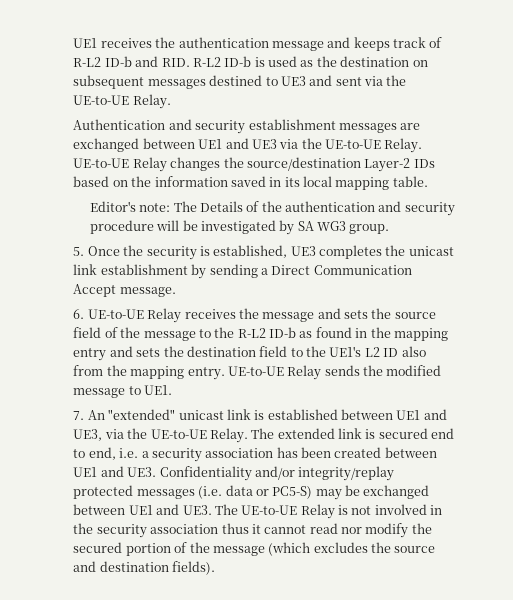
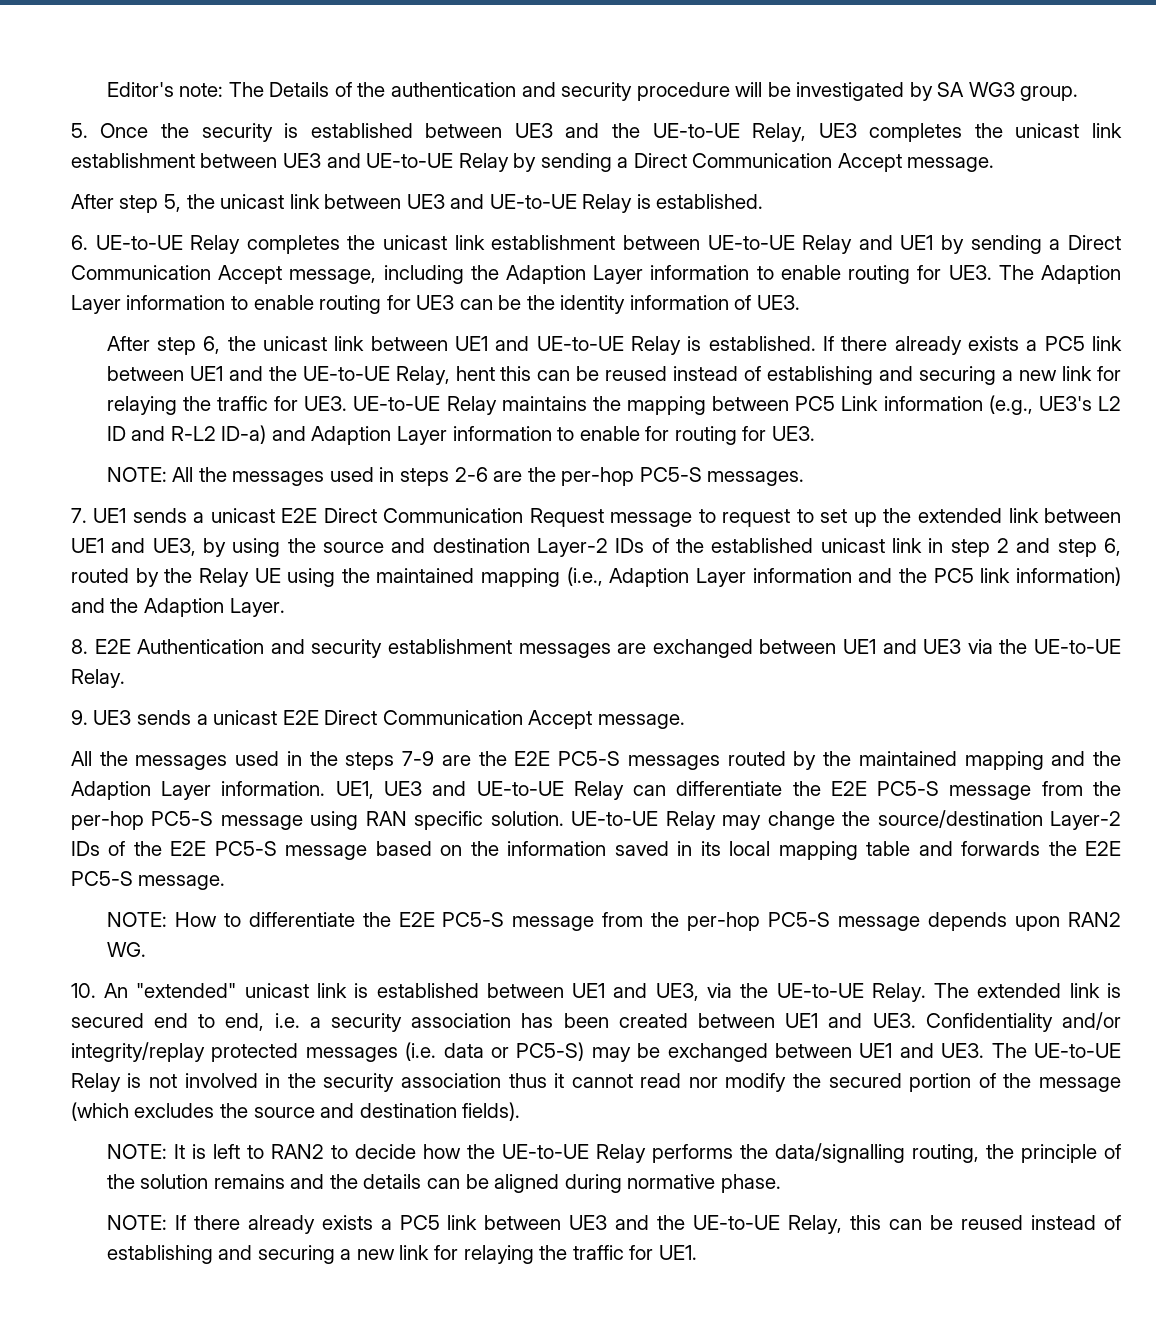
[73,37,443,51] [73,56,428,67] [73,75,407,89] [73,94,171,109] [73,119,421,134] [73,138,423,153] [73,157,435,172] [73,176,428,190] UE1 receives the authentication message and keeps track of R-L2 ID-b and RID. R-L2 ID-b is used as the destination on subsequent messages destined to UE3 and sent via the UE-to-UE Relay. // Authentication and security establishment messages are exchanged between UE1 and UE3 via the UE-to-UE Relay. UE-to-UE Relay changes the source/destination Layer-2 IDs based on the information saved in its local mapping table. // -> (106, 89) none
[213,245,288,258] established, -> [310,123,807,142] established between UE3 and the UE-to-UE Relay,
(188, 269) none -> [200,153,509,172] between UE3 and UE-to-UE Relay
[73,308,436,323] [73,327,448,341] [73,346,426,361] [73,365,442,380] [73,385,173,398] [73,411,85,420] 6. UE-to-UE Relay receives the message and sets the source field of the message to the R-L2 ID-b as found in the mapping entry and sets the destination field to the UE1's L2 ID also from the mapping entry. UE-to-UE Relay sends the modified message to UE1. // 7. -> [70,194,764,213] [70,235,1122,254] [70,265,1122,284] [70,295,800,314] [106,336,1123,355] [106,366,1122,385] [106,395,1121,415] [106,425,815,445] [106,467,805,486] [70,508,1122,527] [70,538,1122,557] [70,567,1121,587] [70,598,285,617] [70,639,1121,658] [70,669,125,688] [70,710,685,729] [70,751,1121,770] [70,781,1121,800] [70,810,1122,830] [70,841,1121,860] [70,871,226,890] [106,912,1121,931] [106,942,146,957] [70,983,96,998] After step 5, the unicast link between UE3 and UE-to-UE Relay is established. // 6. UE-to-UE Relay completes the unicast link establishment between UE-to-UE Relay and UE1 by sending a Direct Communication Accept message, including the Adaption Layer information to enable routing for UE3. The Adaption Layer information to enable routing for UE3 can be the identity information of UE3. // After step 6, the unicast link between UE1 and UE-to-UE Relay is established. If there already exists a PC5 link between UE1 and the UE-to-UE Relay, hent this can be reused instead of establishing and securing a new link for relaying the traffic for UE3. UE-to-UE Relay maintains the mapping between PC5 Link information (e.g., UE3's L2 ID and R-L2 ID-a) and Adaption Layer information to enable for routing for UE3. // NOTE: All the messages used in steps 2-6 are the per-hop PC5-S messages. // 7. UE1 sends a unicast E2E Direct Communication Request message to request to set up the extended link between UE1 and UE3, by using the source and destination Layer-2 IDs of the established unicast link in step 2 and step 6, routed by the Relay UE using the maintained mapping (i.e., Adaption Layer information and the PC5 link information) and the Adaption Layer. // 8. E2E Authentication and security establishment messages are exchanged between UE1 and UE3 via the UE-to-UE Relay. // 9. UE3 sends a unicast E2E Direct Communication Accept message. // All the messages used in the steps 7-9 are the E2E PC5-S messages routed by the maintained mapping and the Adaption Layer information. UE1, UE3 and UE-to-UE Relay can differentiate the E2E PC5-S message from the per-hop PC5-S message using RAN specific solution. UE-to-UE Relay may change the source/destination Layer-2 IDs of the E2E PC5-S message based on the information saved in its local mapping table and forwards the E2E PC5-S message. // NOTE: How to differentiate the E2E PC5-S message from the per-hop PC5-S message depends upon RAN2 WG. // 10.
(216, 568) none -> [106,1143,1122,1163] [106,1174,781,1193] [106,1215,1122,1234] [106,1245,697,1264] // NOTE: It is left to RAN2 to decide how the UE-to-UE Relay performs the data/signalling routing, the principle of the solution remains and the details can be aligned during normative phase. // NOTE: If there already exists a PC5 link between UE3 and the UE-to-UE Relay, this can be reused instead of establishing and securing a new link for relaying the traffic for UE1.

